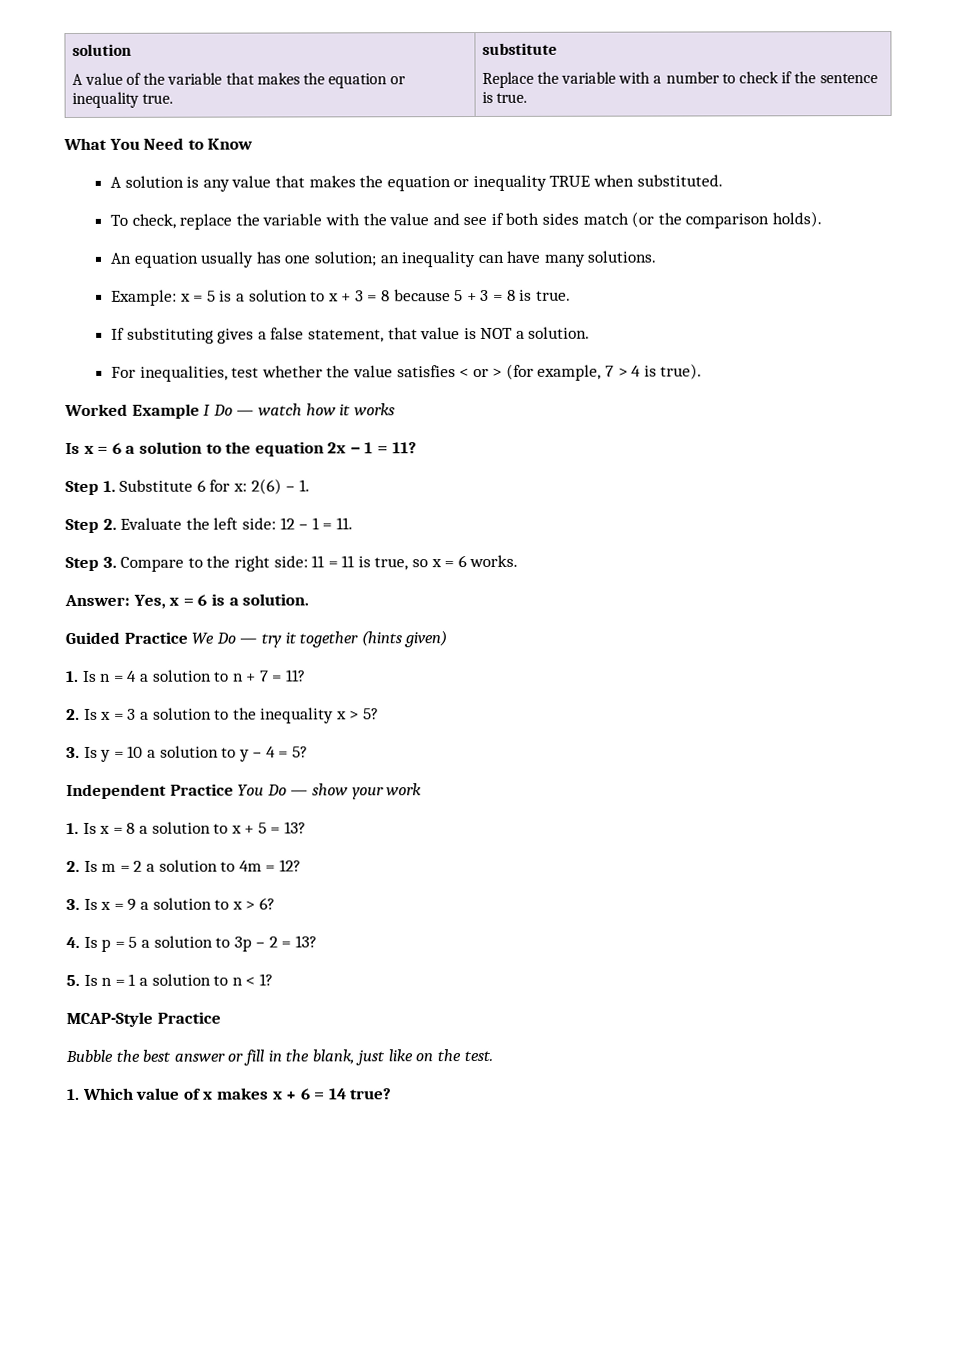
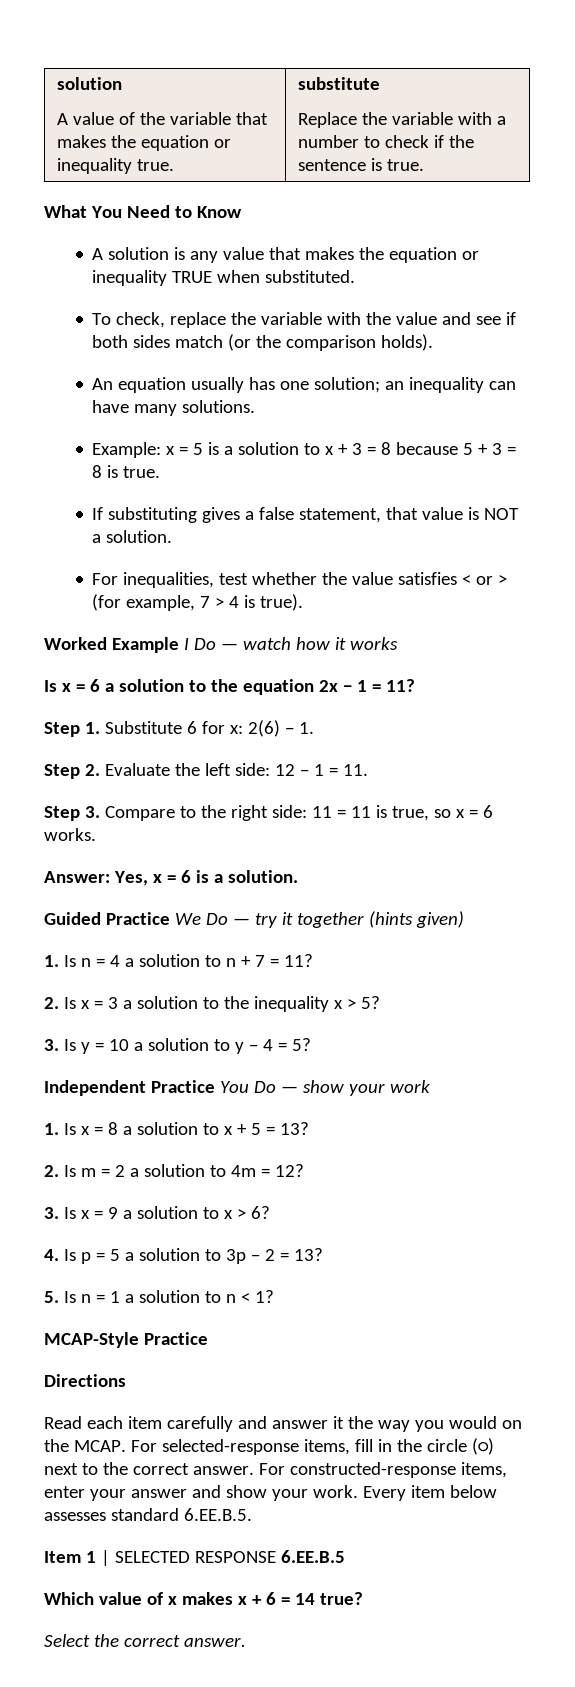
[65,1049,493,1066] [67,1088,80,1101] Bubble the best answer or fill in the blank, just like on the test. // 1. -> [44,1374,126,1387] [44,1416,522,1432] [44,1438,494,1455] [44,1462,507,1478] [44,1485,497,1501] [44,1508,252,1521] [44,1550,345,1566] Directions // Read each item carefully and answer it the way you would on the MCAP. For selected-response items, fill in the circle (○) next to the correct answer. For constructed-response items, enter your answer and show your work. Every item below assesses standard 6.EE.B.5. // Item 1 | SELECTED RESPONSE 6.EE.B.5 //
(393, 1094) none -> [44,1634,246,1647] // Select the correct answer.

